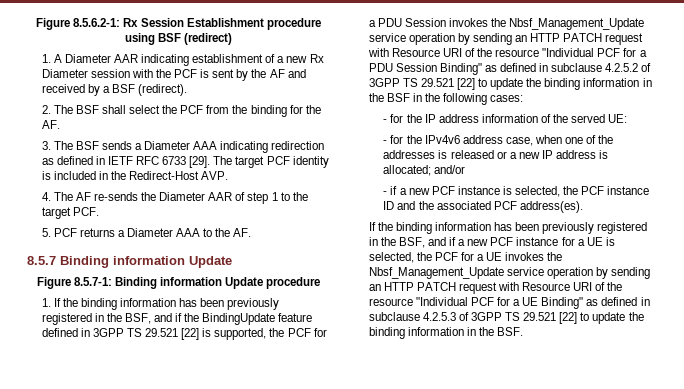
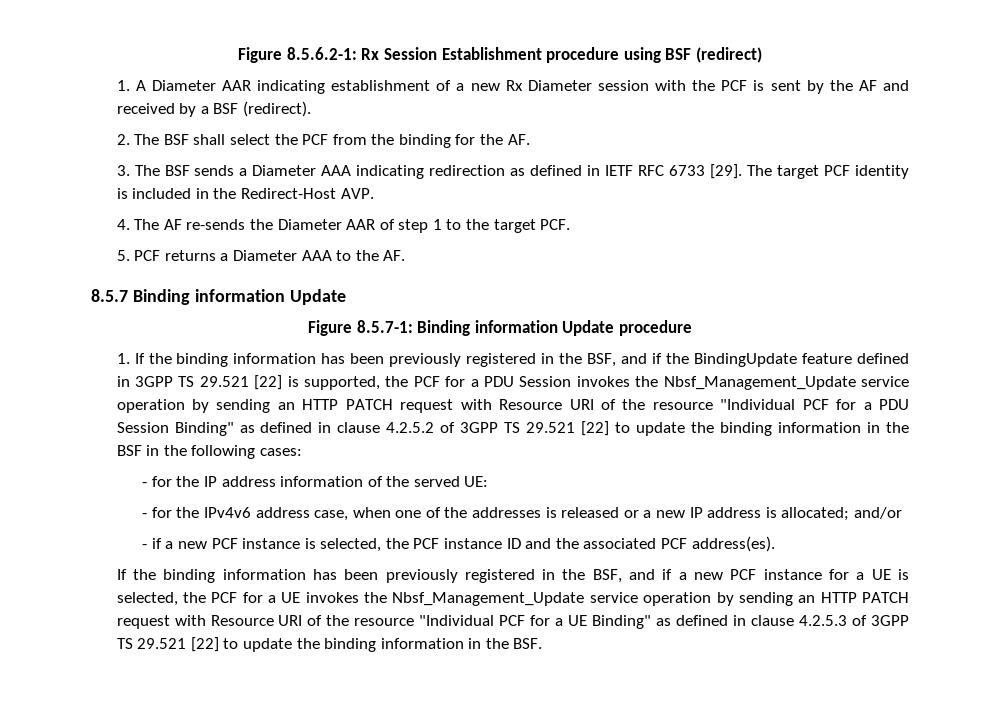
[551,63,603,72] subclause -> [337,422,381,433] clause
[368,312,420,321] subclause -> [751,615,795,626] clause

